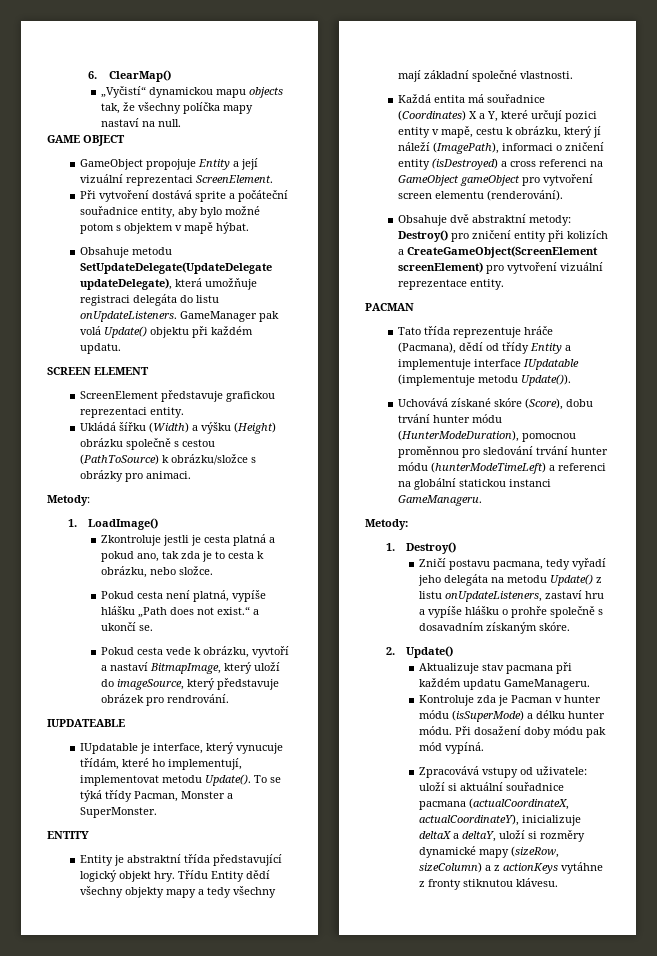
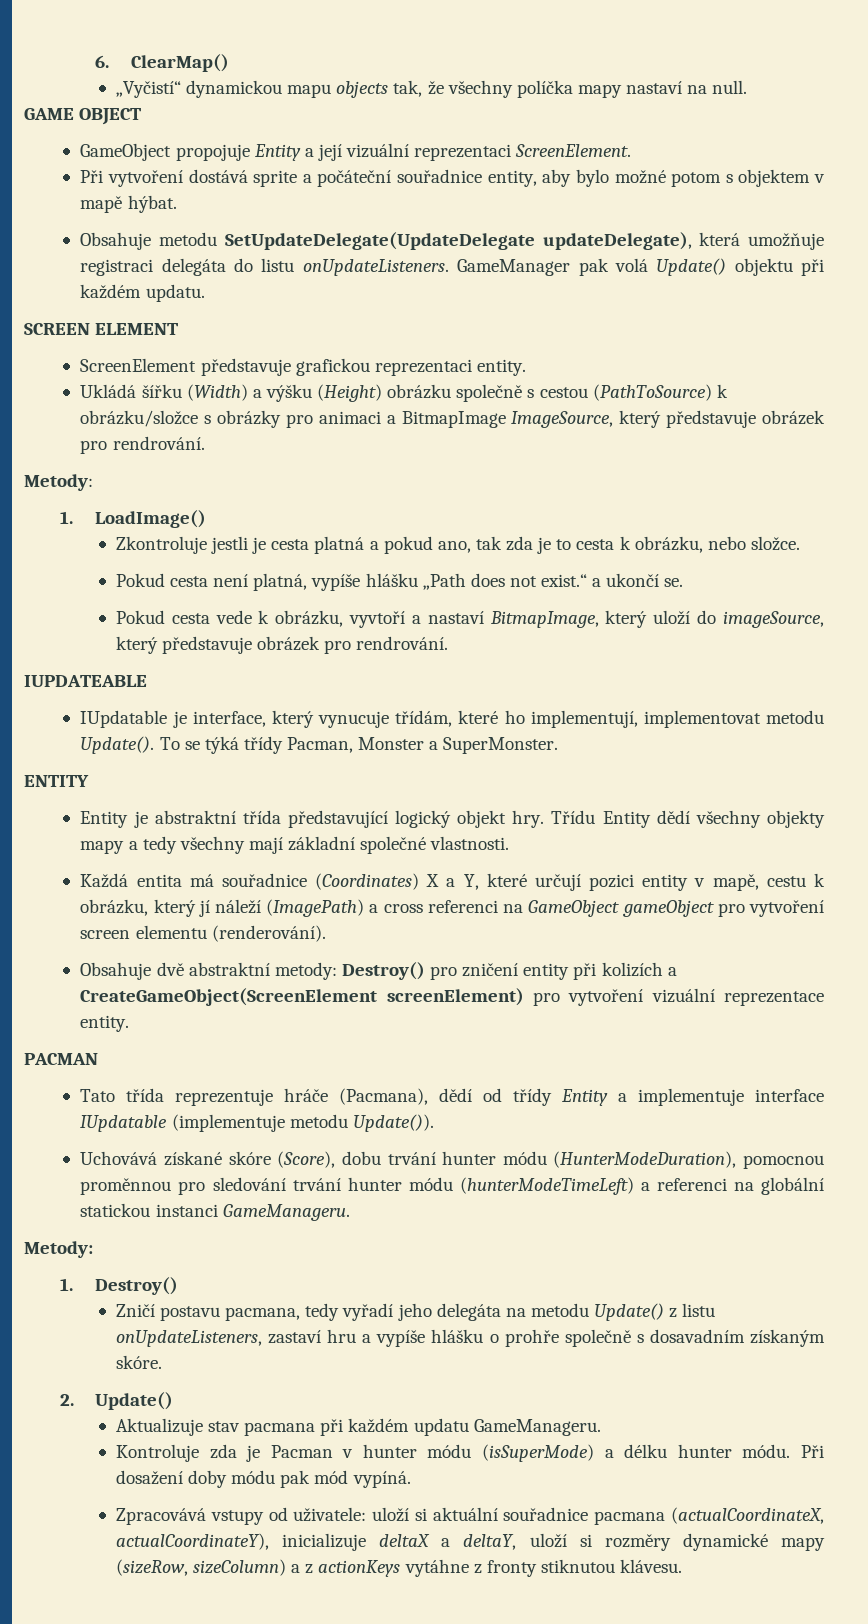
[145,471,191,479] animaci. -> [318,410,825,428] [80,436,205,454] animaci a BitmapImage ImageSource, který představuje obrázek pro rendrování.
[432,142,604,154] [397,158,498,170] (ImagePath), informaci o zničení entity (isDestroyed) -> [266,899,365,917] (ImagePath)

